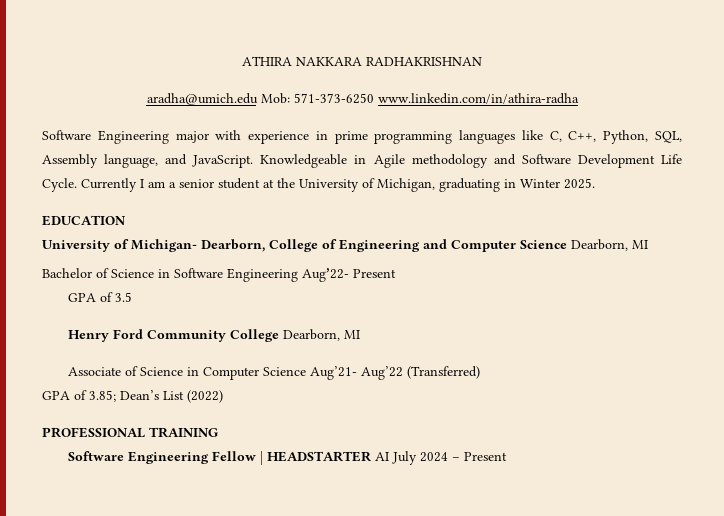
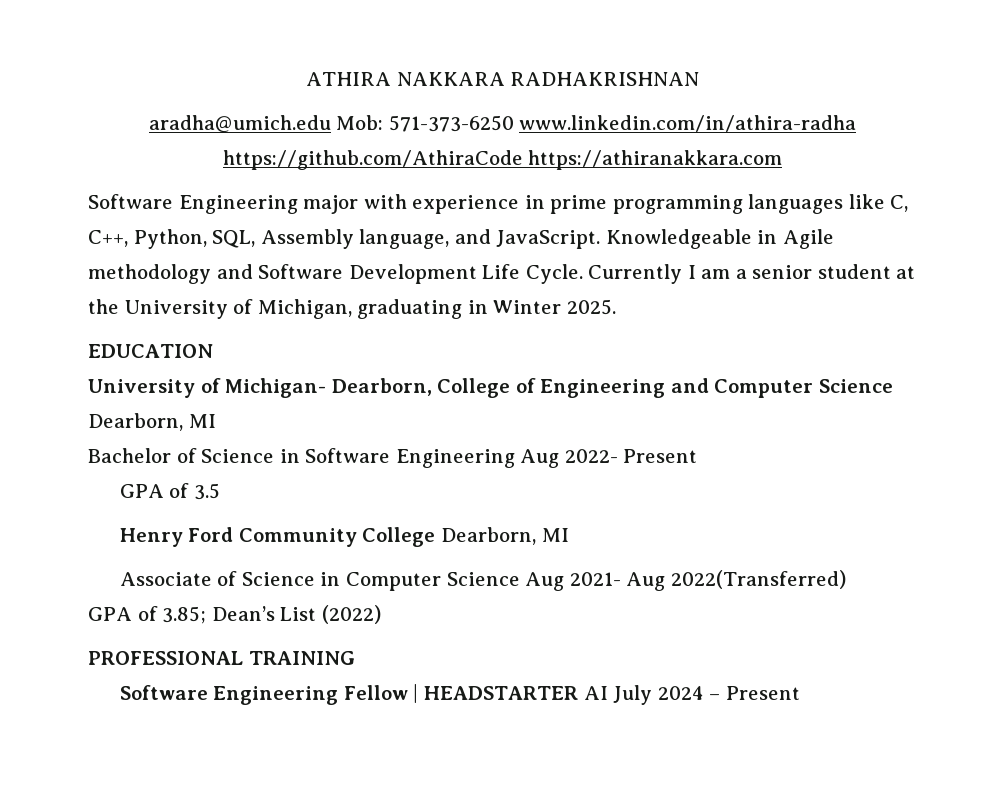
(579, 98) none -> [222,150,783,170] https://github.com/AthiraCode https://athiranakkara.com
[302,268,349,282] Aug’22- -> [520,449,618,468] Aug 2022-
[310,366,481,380] Aug’21- Aug’22 (Transferred) -> [525,570,846,591] Aug 2021- Aug 2022(Transferred)

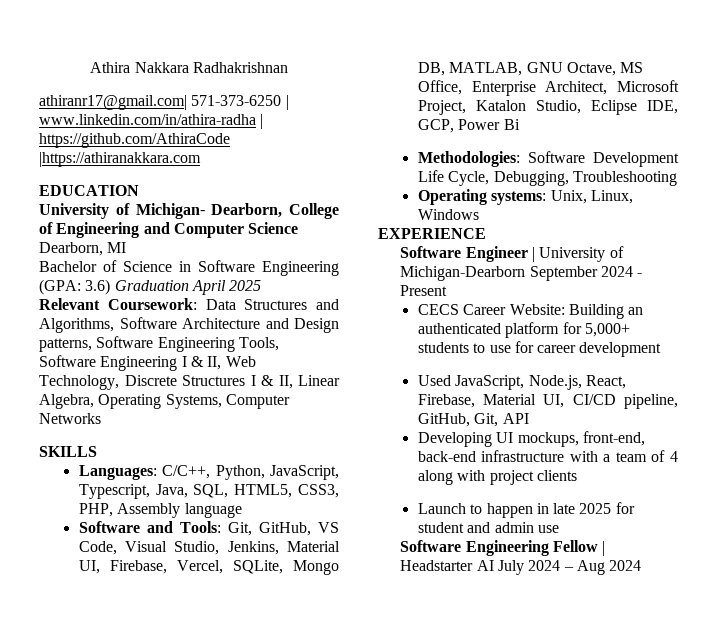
[305,72,700,86] [148,115,857,133] [222,150,783,170] [88,194,909,214] [88,229,834,249] [88,264,916,284] [88,299,616,319] ATHIRA NAKKARA RADHAKRISHNAN // aradha@umich.edu Mob: 571-373-6250 www.linkedin.com/in/athira-radha https://github.com/AthiraCode https://athiranakkara.com // Software Engineering major with experience in prime programming languages like C, C++, Python, SQL, Assembly language, and JavaScript. Knowledgeable in Agile methodology and Software Development Life Cycle. Currently I am a senior student at the University of Michigan, graduating in Winter 2025. -> [90,62,288,73] [39,95,289,110] [39,114,264,129] [39,133,230,148] [39,152,201,167] Athira Nakkara Radhakrishnan // athiranr17@gmail.com| 571-373-6250 | www.linkedin.com/in/athira-radha | https://github.com/AthiraCode |https://athiranakkara.com
[520,449,698,468] [119,483,220,500] [119,527,569,547] [119,570,846,591] [88,605,381,624] [88,651,355,665] Aug 2022- Present // GPA of 3.5 // Henry Ford Community College Dearborn, MI // Associate of Science in Computer Science Aug 2021- Aug 2022(Transferred) // GPA of 3.85; Dean’s List (2022) // PROFESSIONAL TRAINING -> [39,279,262,295] [39,298,339,310] [39,317,339,333] [39,336,279,352] [39,355,256,371] [39,375,340,390] [39,394,290,409] [39,413,101,424] [39,446,97,457] [78,465,339,480] [78,484,339,499] [78,503,242,518] [78,521,339,536] [78,541,340,555] [78,560,339,575] [417,62,644,76] [417,80,679,96] [417,100,678,115] [417,119,520,133] [417,151,679,167] [417,170,677,186] [417,189,633,205] [417,209,479,220] [378,228,486,239] [400,246,624,262] [400,266,643,281] [400,285,448,296] [417,304,644,319] [417,322,630,338] [417,341,662,357] [417,375,626,390] [417,394,678,409] [417,413,529,427] [417,431,645,447] [417,450,678,462] [417,470,577,485] [417,502,635,518] [417,522,559,533] (GPA: 3.6) Graduation April 2025 // Relevant Coursework: Data Structures and Algorithms, Software Architecture and Design patterns, Software Engineering Tools, Software Engineering I & II, Web Technology, Discrete Structures I & II, Linear Algebra, Operating Systems, Computer Networks // SKILLS // Languages: C/C++, Python, JavaScript, Typescript, Java, SQL, HTML5, CSS3, PHP, Assembly language // Software and Tools: Git, GitHub, VS Code, Visual Studio, Jenkins, Material UI, Firebase, Vercel, SQLite, Mongo DB, MATLAB, GNU Octave, MS Office, Enterprise Architect, Microsoft Project, Katalon Studio, Eclipse IDE, GCP, Power Bi // Methodologies: Software Development Life Cycle, Debugging, Troubleshooting // Operating systems: Unix, Linux, Windows // EXPERIENCE // Software Engineer | University of Michigan-Dearborn September 2024 - Present // CECS Career Website: Building an authenticated platform for 5,000+ students to use for career development // Used JavaScript, Node.js, React, Firebase, Material UI, CI/CD pipeline, GitHub, Git, API // Developing UI mockups, front-end, back-end infrastructure with a team of 4 along with project clients // Launch to happen in late 2025 for student and admin use
[423,686,578,700] HEADSTARTER -> [400,560,474,571] Headstarter
[725,686,800,700] Present -> [576,560,642,575] Aug 2024

